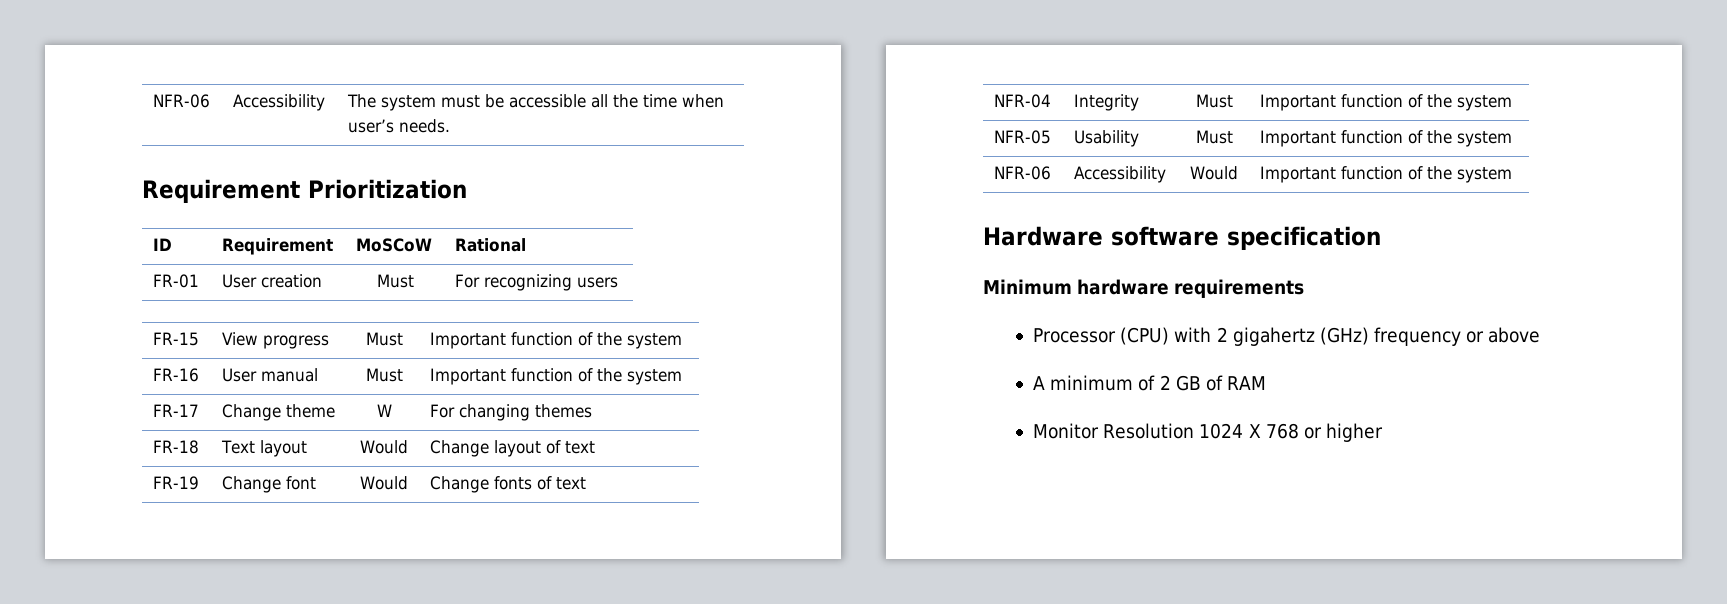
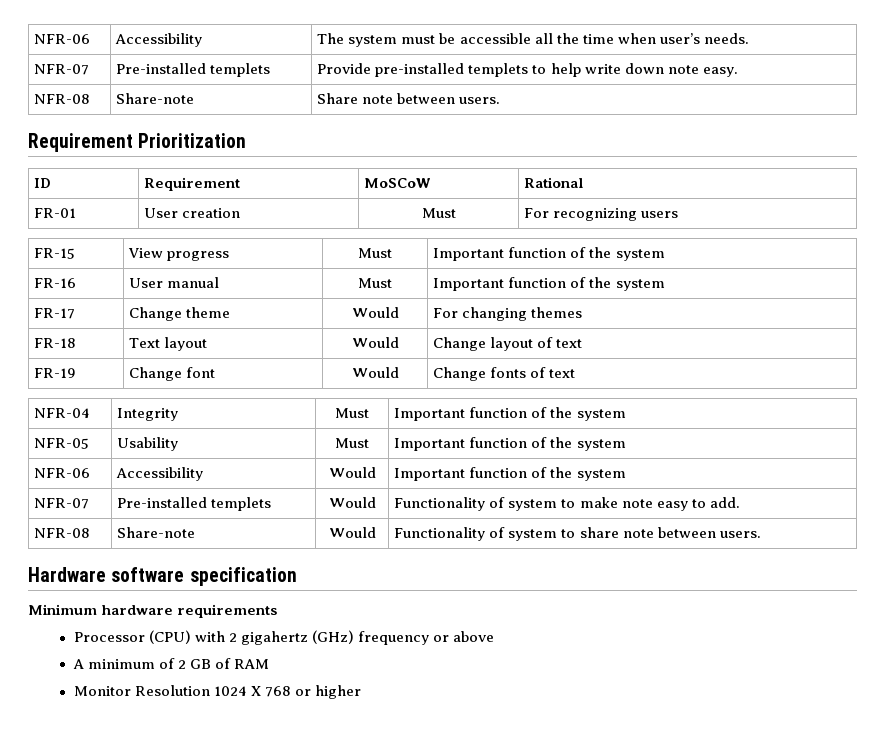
(451, 126) none -> [34,64,90,75] [116,63,271,77] [317,63,738,77] [34,94,91,104] [116,93,195,104] [317,93,501,104] // NFR-07 | Pre-installed templets | Provide pre-installed templets to help write down note easy. // NFR-08 | Share-note | Share note between users.
[376,404,392,417] W -> [351,307,399,318] Would
(1513, 175) none -> [34,498,90,509] [117,497,272,511] [328,497,376,508] [394,497,740,511] [34,528,91,538] [117,527,196,538] [328,527,376,538] [394,527,761,541] // NFR-07 | Pre-installed templets | Would | Functionality of system to make note easy to add. // NFR-08 | Share-note | Would | Functionality of system to share note between users.

